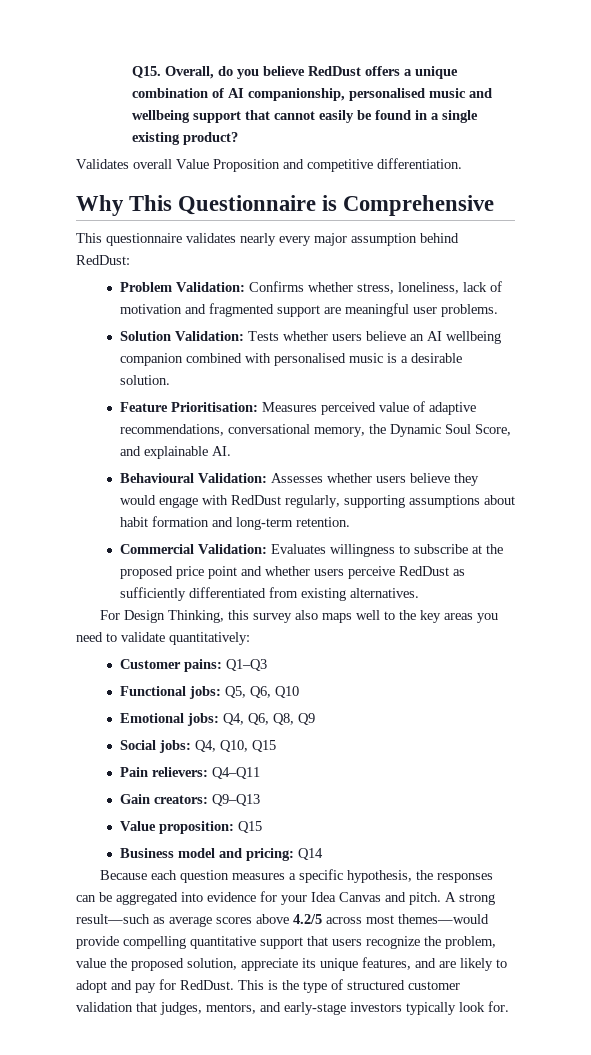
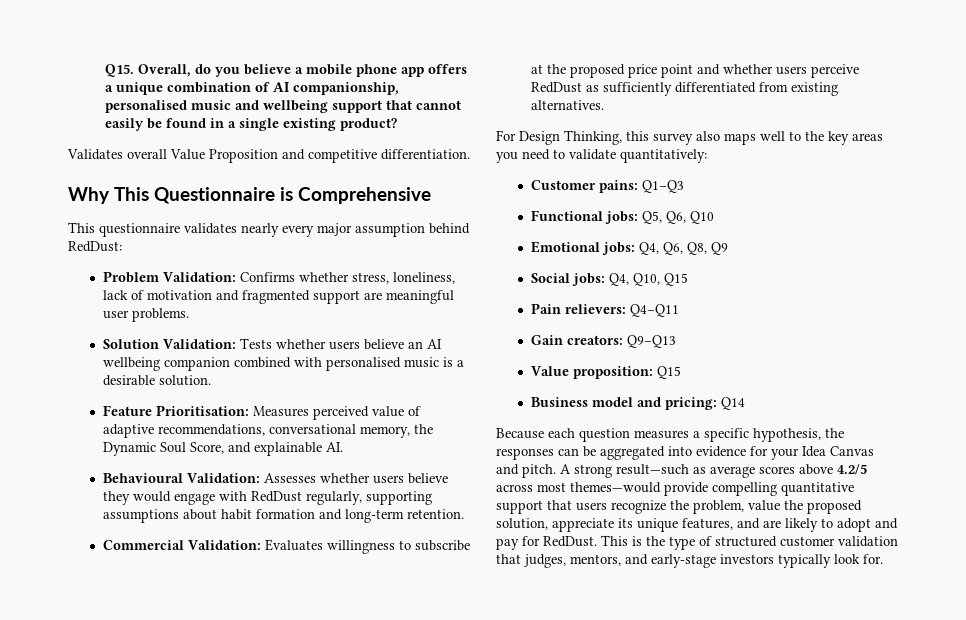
[307,66,361,76] RedDust -> [295,64,425,77] a mobile phone app

